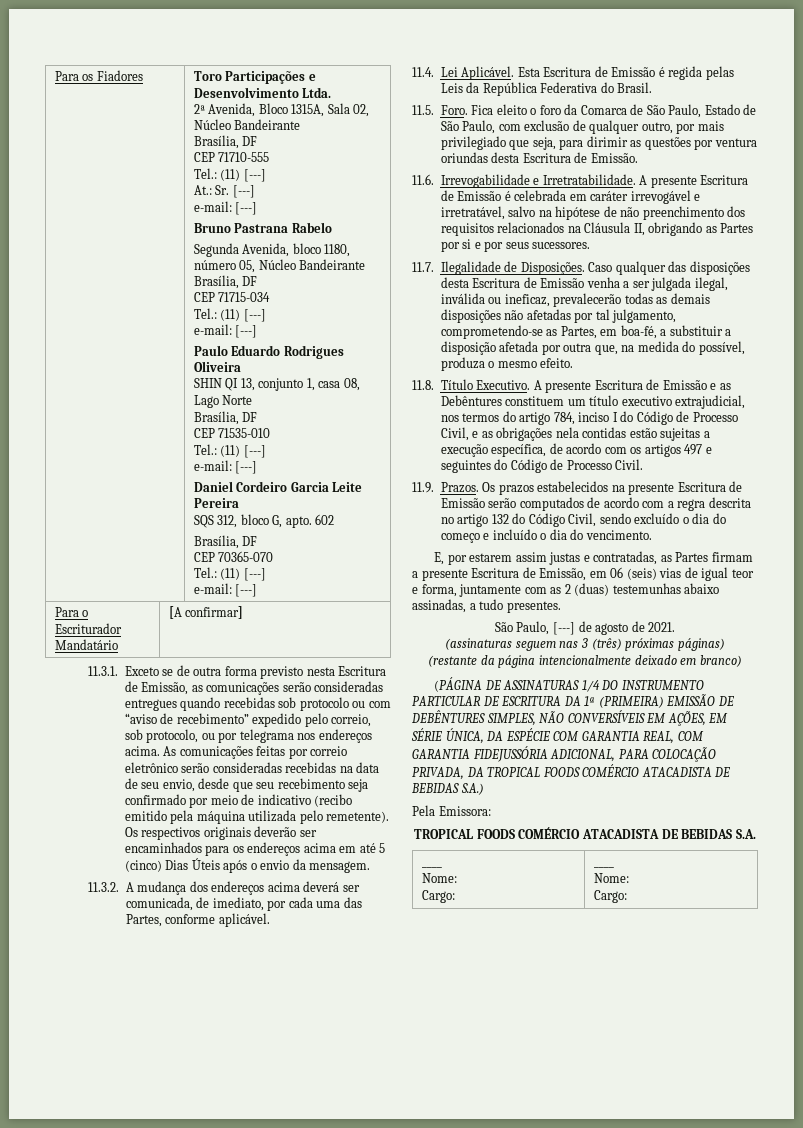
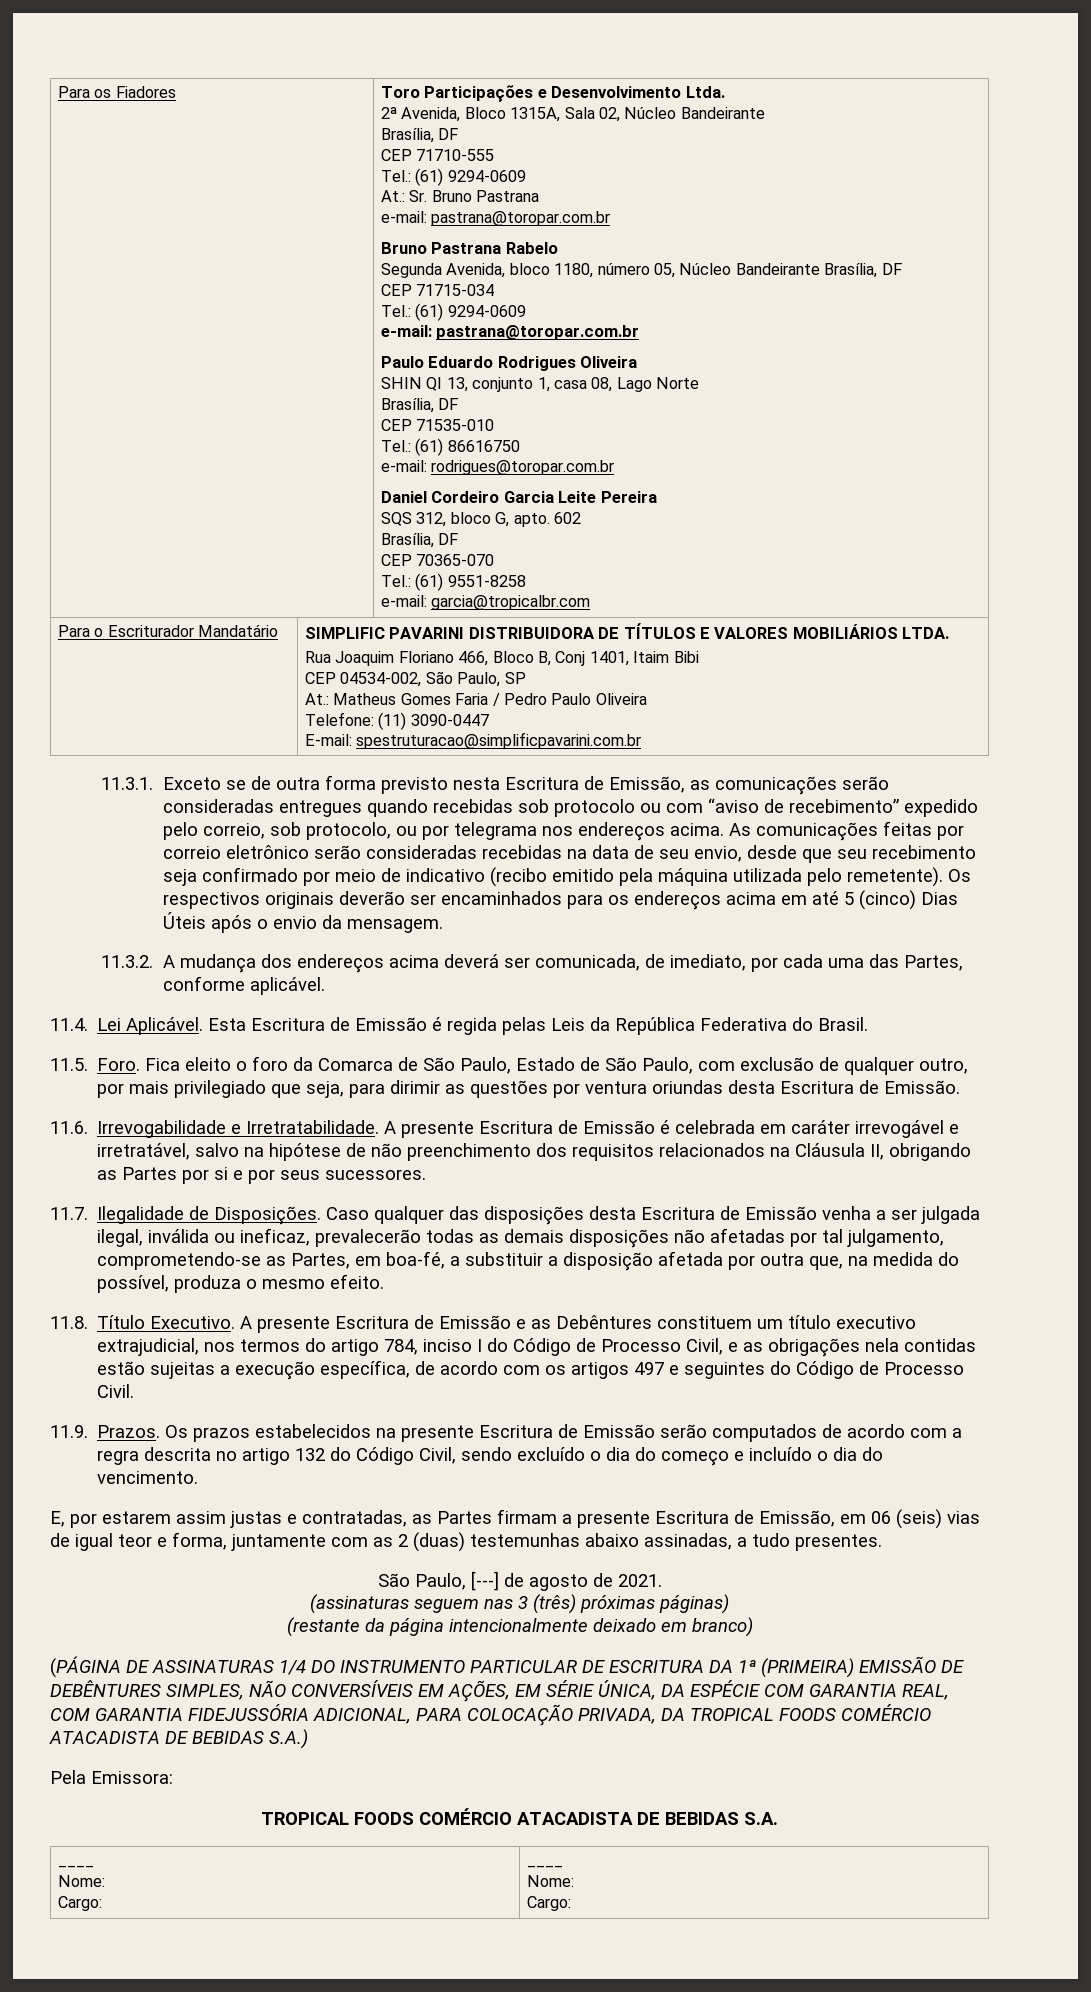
[220,169,266,182] (11) [---] -> [415,168,526,186] (61) 9294-0609
[232,185,255,198] [193,201,258,215] [---] // e-mail: [---] -> [431,190,540,202] [380,211,611,226] Bruno Pastrana // e-mail: pastrana@toropar.com.br
[220,309,266,322] [193,324,258,338] (11) [---] // e-mail: [---] -> [415,303,526,321] [380,325,640,340] (61) 9294-0609 // e-mail: pastrana@toropar.com.br
[220,445,266,458] [193,460,258,474] (11) [---] // e-mail: [---] -> [415,438,520,456] [380,460,615,475] (61) 86616750 // e-mail: rodrigues@toropar.com.br
[220,568,266,581] [193,583,258,597] (11) [---] // e-mail: [---] -> [415,573,526,591] [380,595,591,610] (61) 9551-8258 // e-mail: garcia@tropicalbr.com
[168,606,244,619] [A confirmar] -> [304,623,950,639] [304,651,699,666] [304,671,526,687] [304,693,647,706] [304,712,489,730] [304,732,642,749] SIMPLIFIC PAVARINI DISTRIBUIDORA DE TÍTULOS E VALORES MOBILIÁRIOS LTDA. // Rua Joaquim Floriano 466, Bloco B, Conj 1401, Itaim Bibi // CEP 04534-002, São Paulo, SP // At.: Matheus Gomes Faria / Pedro Paulo Oliveira // Telefone: (11) 3090-0447 // E-mail: spestruturacao@simplificpavarini.com.br

